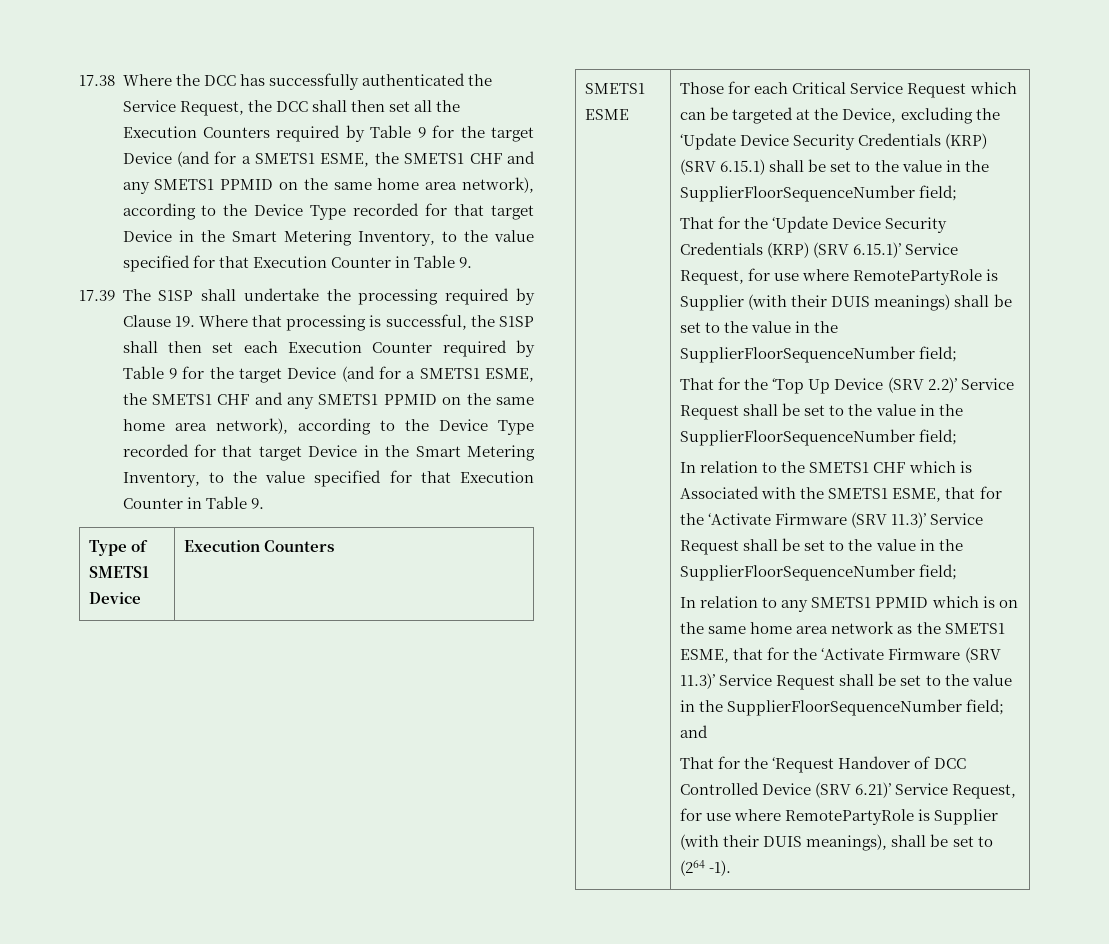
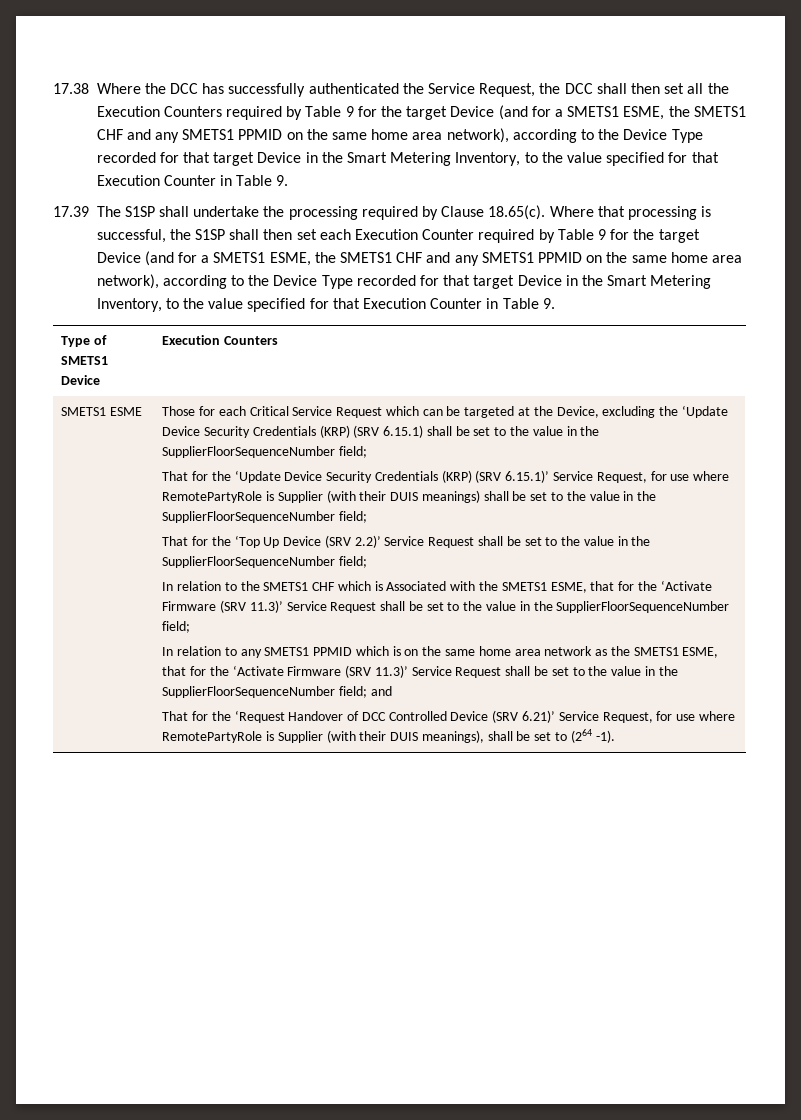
[174,316,195,327] 19. -> [488,205,546,220] 18.65(c).

